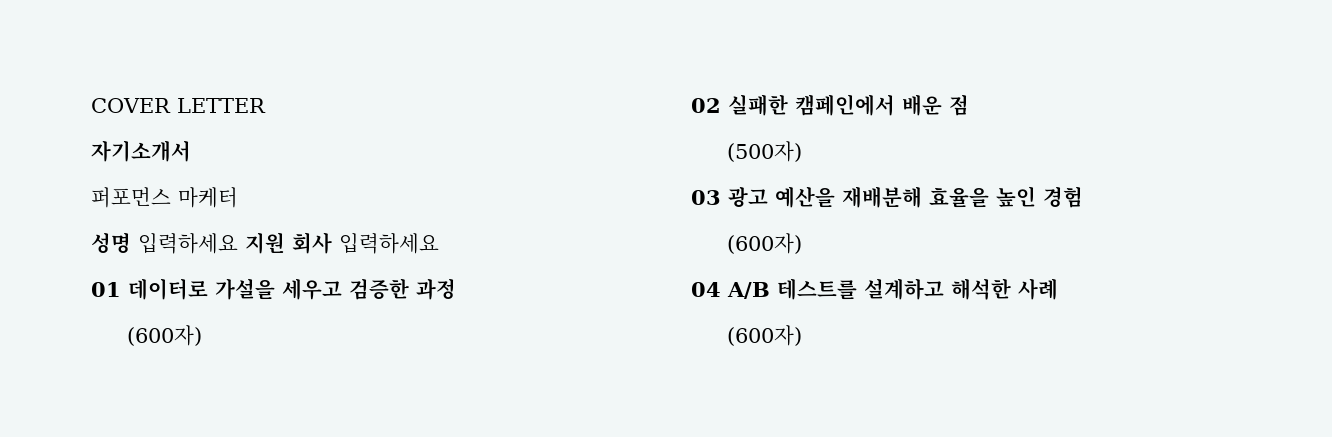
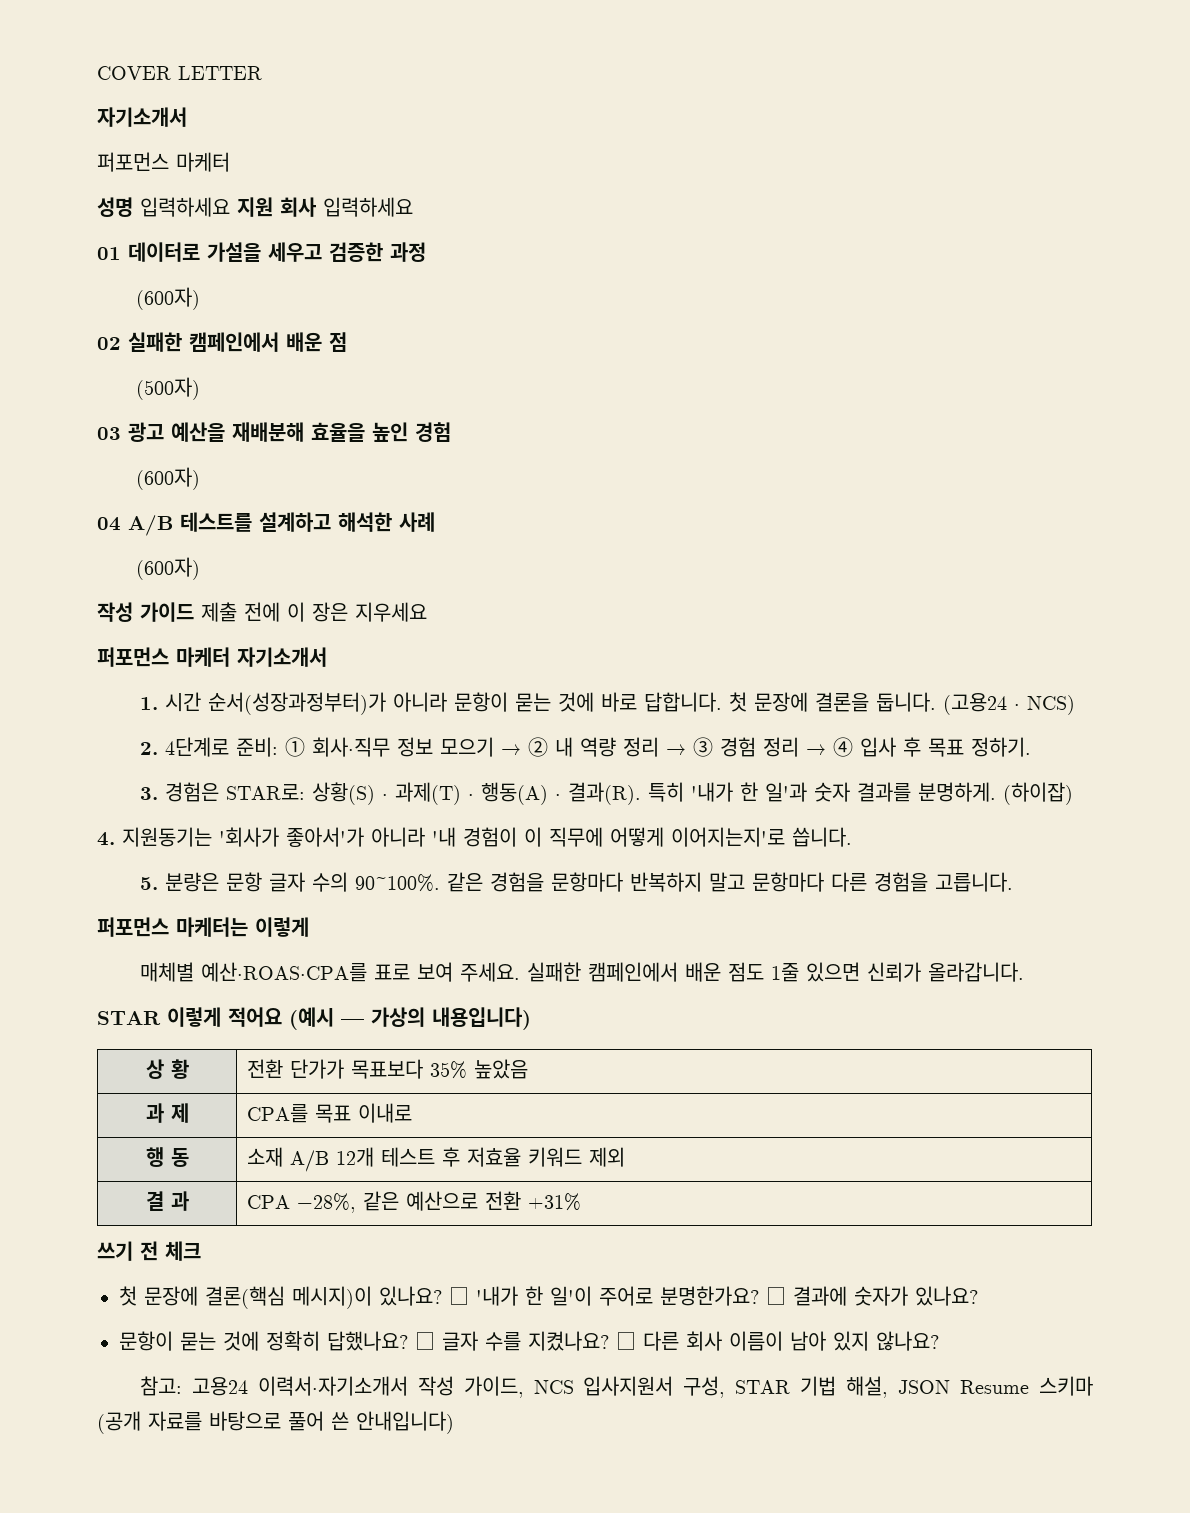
(803, 335) none -> [97,602,427,622] [97,647,327,667] [139,692,1075,715] [139,737,1031,757] [139,782,1073,805] [97,827,852,847] [139,872,1013,892] [97,917,309,937] [139,962,1024,982] [97,1007,531,1030] [145,1059,189,1079] [246,1059,528,1079] [145,1103,189,1123] [246,1103,412,1123] [145,1147,189,1167] [246,1147,625,1172] [145,1191,189,1211] [246,1191,581,1213] [97,1241,201,1261] [119,1286,978,1309] [119,1331,939,1351] [139,1376,1093,1398] [97,1411,454,1434] // 작성 가이드 제출 전에 이 장은 지우세요 // 퍼포먼스 마케터 자기소개서 // 1. 시간 순서(성장과정부터)가 아니라 문항이 묻는 것에 바로 답합니다. 첫 문장에 결론을 둡니다. (고용24 · NCS) // 2. 4단계로 준비: ① 회사·직무 정보 모으기 → ② 내 역량 정리 → ③ 경험 정리 → ④ 입사 후 목표 정하기. // 3. 경험은 STAR로: 상황(S) · 과제(T) · 행동(A) · 결과(R). 특히 '내가 한 일'과 숫자 결과를 분명하게. (하이잡) // 4. 지원동기는 '회사가 좋아서'가 아니라 '내 경험이 이 직무에 어떻게 이어지는지'로 씁니다. // 5. 분량은 문항 글자 수의 90~100%. 같은 경험을 문항마다 반복하지 말고 문항마다 다른 경험을 고릅니다. // 퍼포먼스 마케터는 이렇게 // 매체별 예산·ROAS·CPA를 표로 보여 주세요. 실패한 캠페인에서 배운 점도 1줄 있으면 신뢰가 올라갑니다. // STAR 이렇게 적어요 (예시 — 가상의 내용입니다) // 상 황 | 전환 단가가 목표보다 35% 높았음 // 과 제 | CPA를 목표 이내로 // 행 동 | 소재 A/B 12개 테스트 후 저효율 키워드 제외 // 결 과 | CPA −28%, 같은 예산으로 전환 +31% // 쓰기 전 체크 // 첫 문장에 결론(핵심 메시지)이 있나요? □ '내가 한 일'이 주어로 분명한가요? □ 결과에 숫자가 있나요? // 문항이 묻는 것에 정확히 답했나요? □ 글자 수를 지켰나요? □ 다른 회사 이름이 남아 있지 않나요? // 참고: 고용24 이력서·자기소개서 작성 가이드, NCS 입사지원서 구성, STAR 기법 해설, JSON Resume 스키마 (공개 자료를 바탕으로 풀어 쓴 안내입니다)

